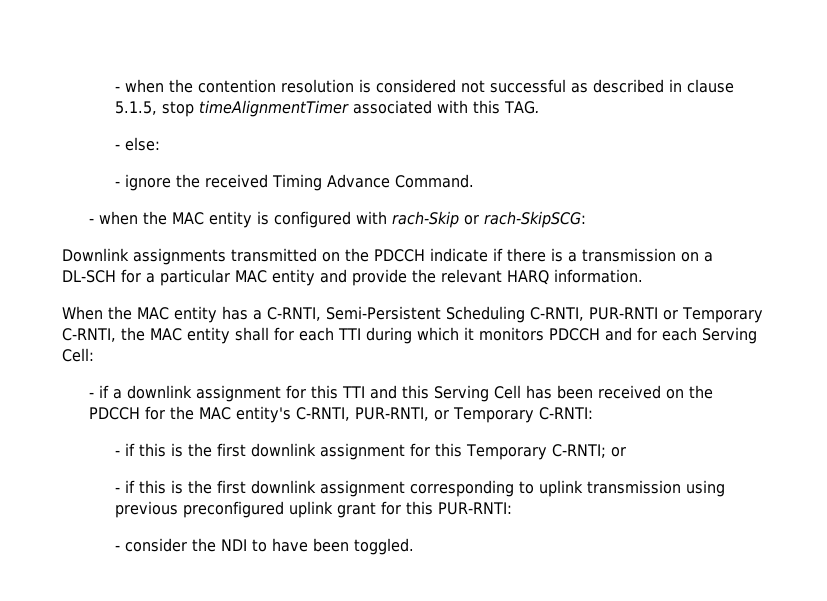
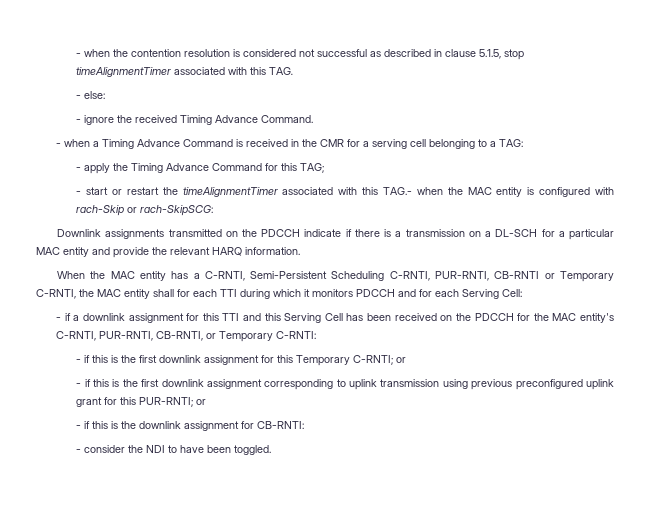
(138, 218) none -> [93,139,524,149] [76,163,325,174] [76,187,443,197] a Timing Advance Command is received in the CMR for a serving cell belonging to a TAG: // - apply the Timing Advance Command for this TAG; // - start or restart the timeAlignmentTimer associated with this TAG.- when
[589,307,658,320] PUR-RNTI -> [435,271,540,281] PUR-RNTI, CB-RNTI
(429, 414) none -> [156,331,204,341] CB-RNTI,
[438,502,513,515] PUR-RNTI: -> [139,397,207,407] [76,421,305,431] PUR-RNTI; or // - if this is the downlink assignment for CB-RNTI:

